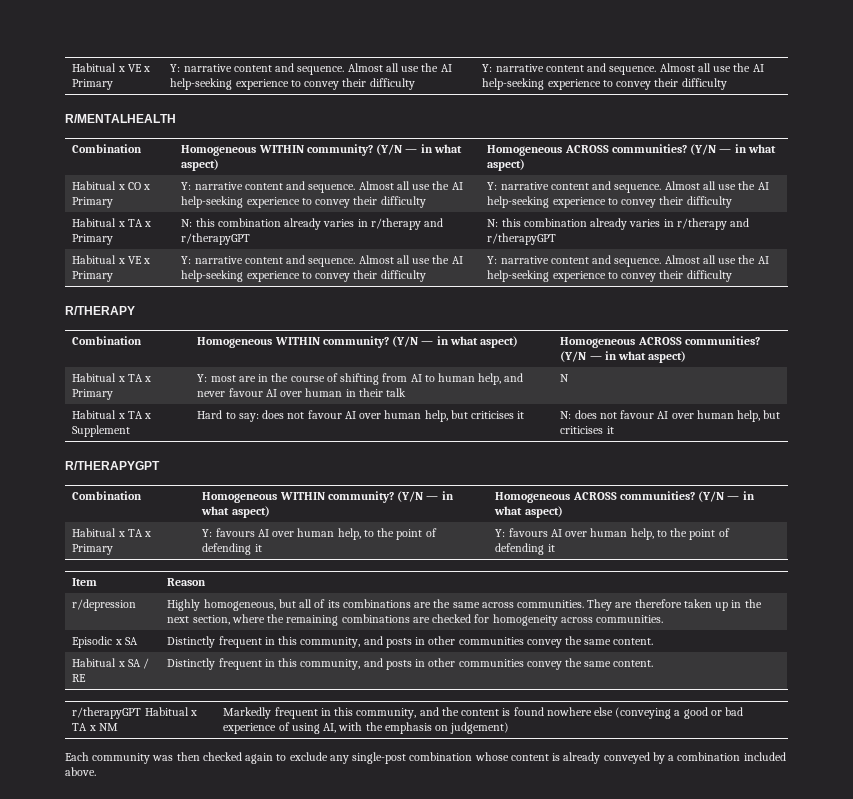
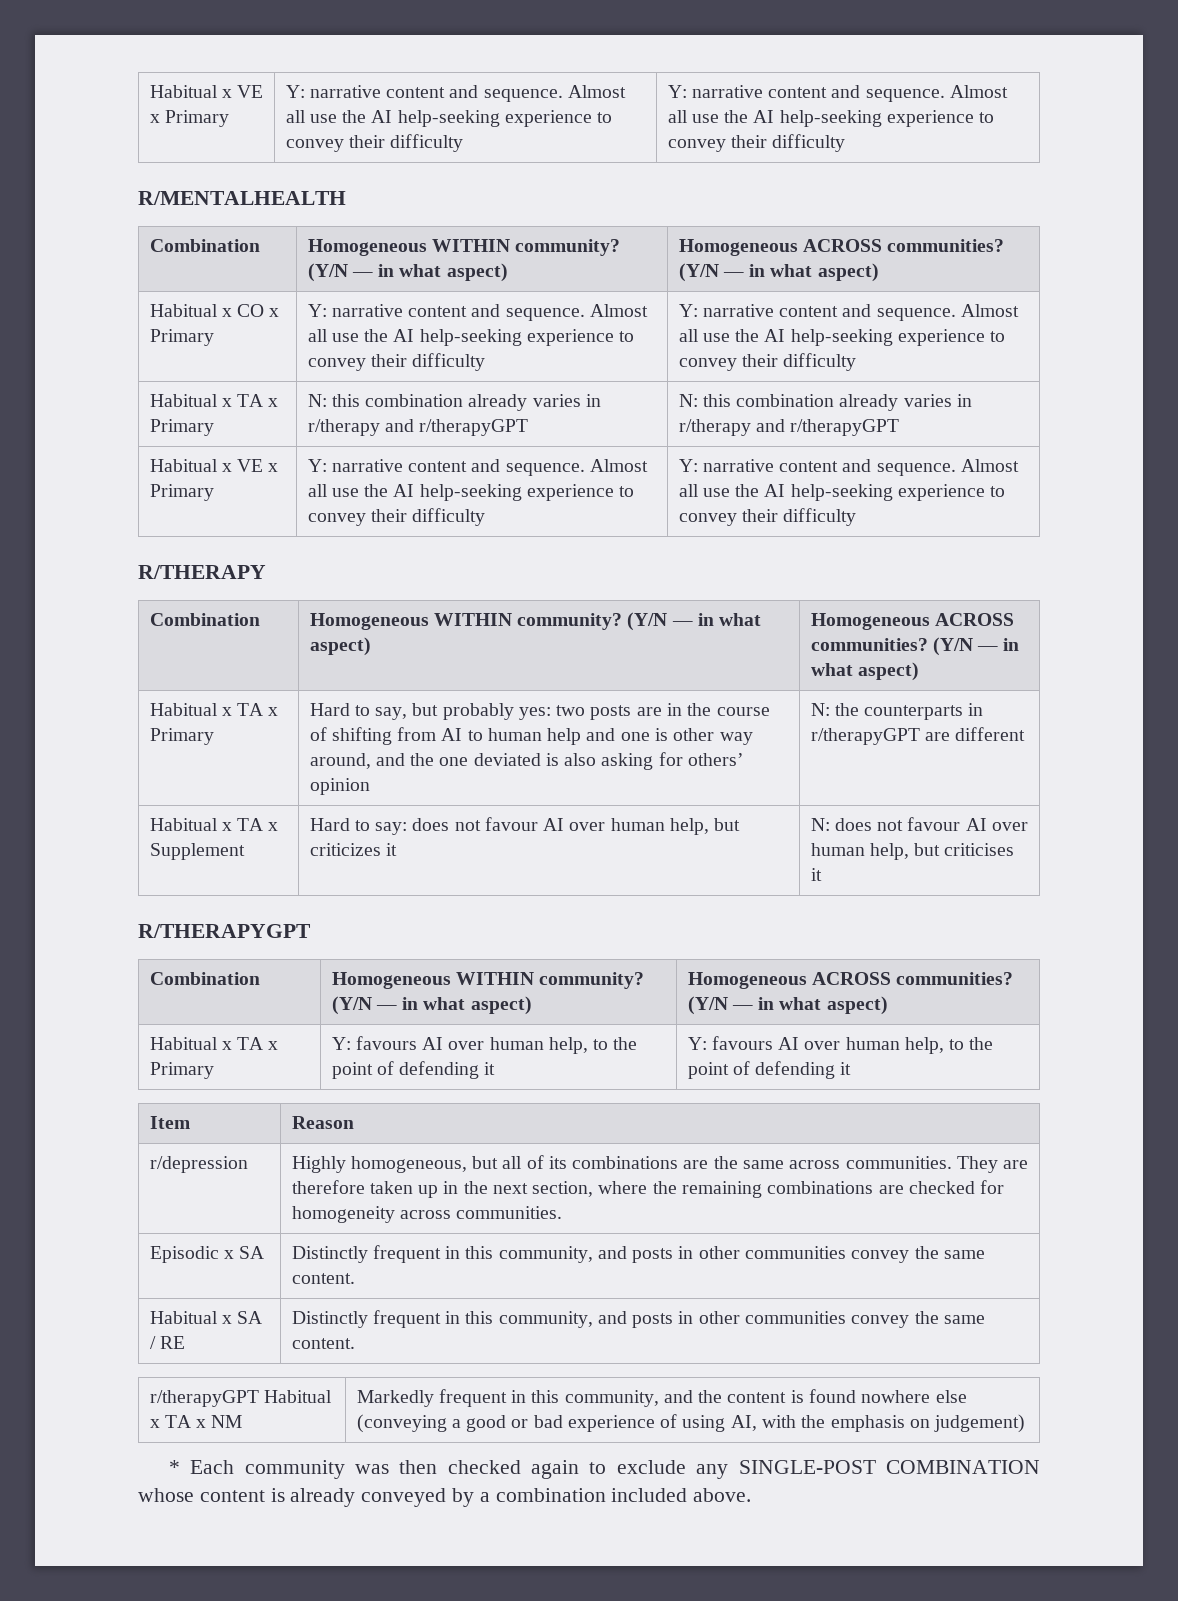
[197,374,236,382] Y: most -> [309,703,632,720] Hard to say, but probably yes: two posts
[478,373,524,385] [197,388,407,397] [560,374,570,382] help, and never favour AI over human in their talk | N -> [547,728,753,745] [309,752,744,770] [309,778,370,795] [810,703,984,720] [810,727,1026,745] help and one is other way around, and the one deviated is also asking for others’ opinion | N: the counterparts in r/therapyGPT are different
[470,411,514,419] criticises -> [309,843,381,856] criticizes
(510, 728) none -> [168,1460,180,1474] *
[352,752,473,764] single-post combination -> [738,1460,1040,1474] SINGLE-POST COMBINATION

